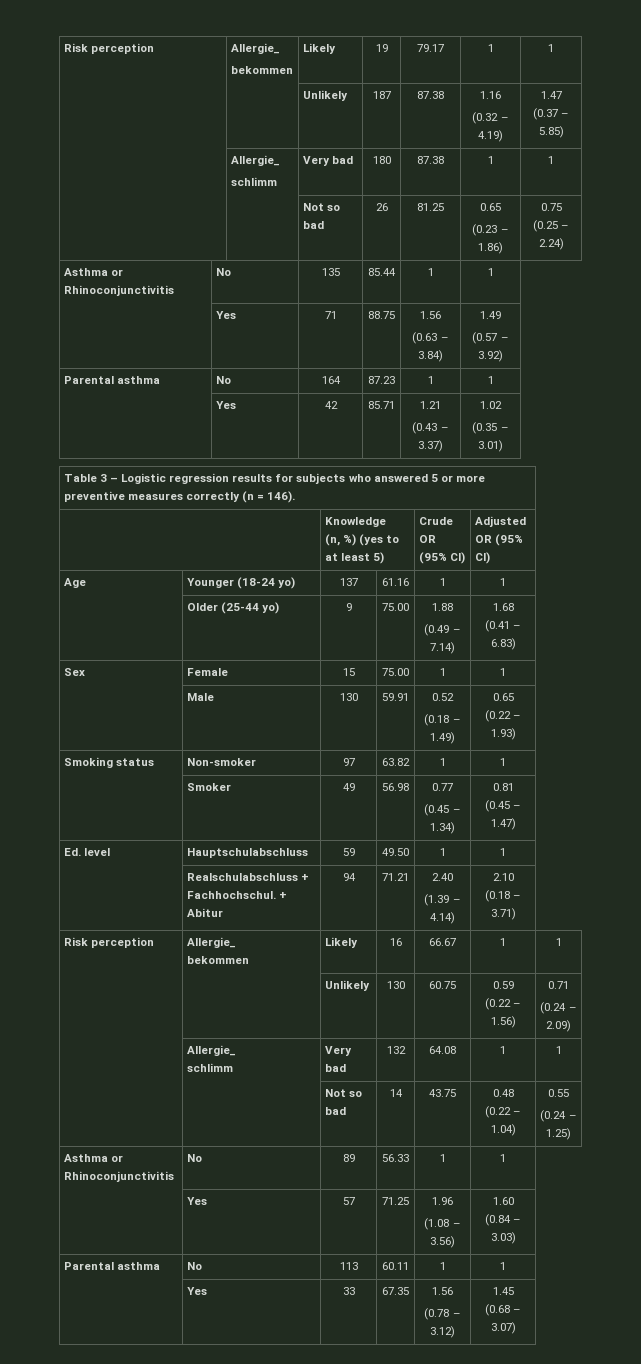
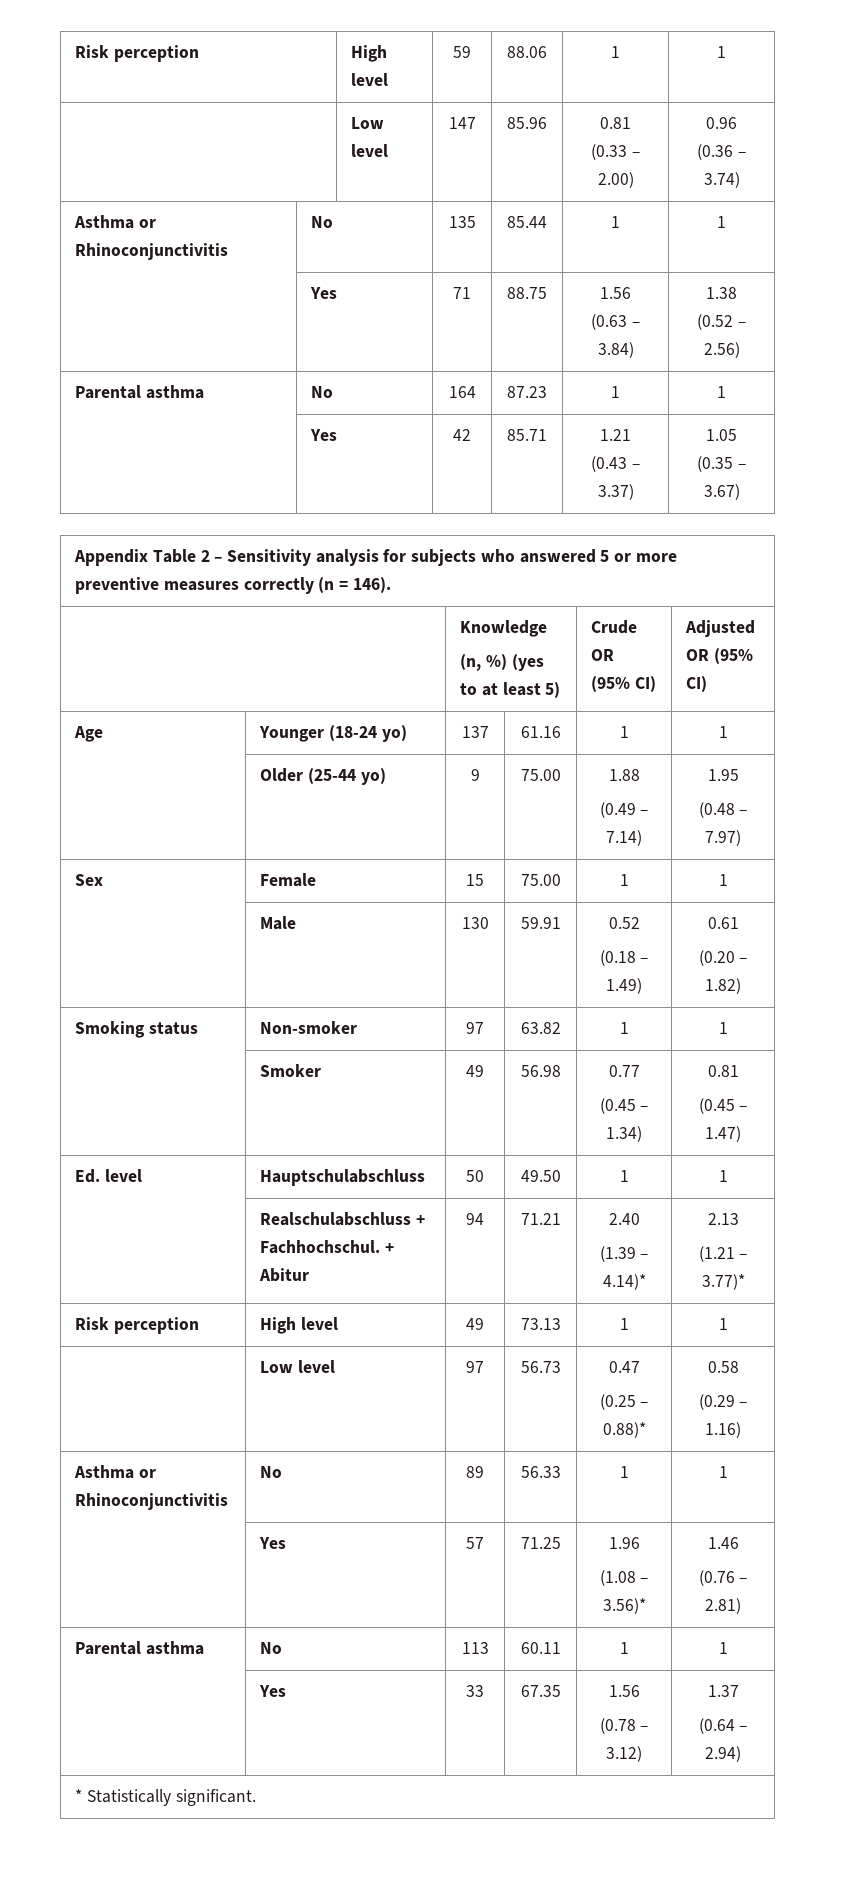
[63,43,154,54] [230,43,280,54] [230,66,293,74] [302,43,336,54] [375,44,388,52] [417,44,444,52] [487,44,494,52] [548,44,554,52] [302,90,348,101] [372,91,391,99] [417,91,444,99] [480,91,501,99] [472,112,509,124] [478,130,503,142] [540,91,562,99] [532,108,570,120] [538,126,564,138] [230,155,280,166] [230,177,277,186] [302,156,353,166] [372,156,391,164] [417,156,444,164] [487,156,494,164] [548,156,554,164] [302,203,340,211] [302,221,324,229] [375,203,388,211] [417,203,444,211] [480,203,501,211] [472,224,509,236] [478,242,503,254] [540,203,562,211] [532,220,570,232] [538,238,564,250] Risk perception | Allergie_ // bekommen | Likely | 19 | 79.17 | 1 | 1 // | | Unlikely | 187 | 87.38 | 1.16 // (0.32 – 4.19) | 1.47 // (0.37 – 5.85) // | Allergie_ // schlimm | Very bad | 180 | 87.38 | 1 | 1 // | | Not so bad | 26 | 81.25 | 0.65 // (0.23 – 1.86) | 0.75 // (0.25 – 2.24) -> [75,45,199,62] [351,45,388,62] [351,73,389,86] [453,46,471,58] [507,46,547,58] [611,46,620,58] [717,46,726,58] [351,117,385,129] [351,144,389,157] [448,117,476,129] [507,117,547,129] [600,117,631,129] [591,144,640,160] [597,172,634,188] [706,117,737,129] [697,144,746,160] [703,172,740,188] Risk perception | High level | 59 | 88.06 | 1 | 1 // | Low level | 147 | 85.96 | 0.81 // (0.33 – 2.00) | 0.96 // (0.36 – 3.74)
[480,311,501,319] [472,332,509,344] [478,350,503,362] 1.49 // (0.57 – 3.92) -> [706,287,737,299] [697,314,746,330] [703,342,740,358] 1.38 // (0.52 – 2.56)
[480,401,502,409] 1.02 -> [706,429,737,441] 1.05
[478,440,503,452] [63,473,273,484] 3.01) // Table 3 – Logistic regression results -> [703,484,740,500] [74,549,379,566] 3.67) // Appendix Table 2 – Sensitivity analysis
[492,603,514,611] [484,620,522,632] [490,638,516,650] 1.68 // (0.41 – 6.83) -> [707,769,739,781] [698,802,748,818] [705,830,741,846] 1.95 // (0.48 – 7.97)
[492,693,514,701] [484,710,522,722] [490,728,516,740] 0.65 // (0.22 – 1.93) -> [707,917,739,929] [698,950,748,966] [705,978,741,994] 0.61 // (0.20 – 1.82)
[342,848,355,856] 59 -> [466,1170,484,1182] 50
[430,912,455,924] [492,873,514,881] [484,890,522,902] [490,908,516,920] [63,937,154,948] [186,937,236,948] [186,956,249,964] [324,937,358,948] [389,938,402,946] [429,938,456,946] [500,938,506,946] [555,938,562,946] [324,980,370,991] [386,981,405,989] [429,981,456,989] [492,981,514,989] [484,998,522,1010] [490,1016,516,1028] [548,981,569,989] [540,1002,577,1014] [546,1020,571,1032] [186,1045,236,1056] [186,1063,233,1072] [324,1046,352,1056] [324,1064,346,1072] [386,1046,406,1054] [429,1046,456,1054] [500,1046,506,1054] [555,1046,562,1054] [324,1089,362,1097] [324,1107,346,1115] [389,1089,403,1097] [429,1089,456,1097] [492,1089,514,1097] [484,1106,522,1118] [490,1124,516,1136] [548,1089,569,1097] [540,1110,577,1122] [546,1128,571,1140] 4.14) | 2.10 // (0.18 – 3.71) // Risk perception | Allergie_ // bekommen | Likely | 16 | 66.67 | 1 | 1 // | | Unlikely | 130 | 60.75 | 0.59 // (0.22 – 1.56) | 0.71 // (0.24 – 2.09) // | Allergie_ // schlimm | Very bad | 132 | 64.08 | 1 | 1 // | | Not so bad | 14 | 43.75 | 0.48 // (0.22 – 1.04) | 0.55 // (0.24 – 1.25) -> [602,1274,646,1290] [707,1213,739,1225] [698,1246,748,1262] [701,1274,745,1290] [75,1317,199,1334] [260,1317,338,1334] [466,1318,484,1330] [520,1318,561,1330] [619,1318,629,1330] [718,1318,728,1330] [260,1360,335,1373] [466,1361,484,1373] [520,1361,561,1373] [608,1361,640,1373] [599,1394,649,1410] [602,1422,646,1438] [707,1361,739,1373] [698,1394,748,1410] [705,1422,741,1438] 4.14)* | 2.13 // (1.21 – 3.77)* // Risk perception | High level | 49 | 73.13 | 1 | 1 // | Low level | 97 | 56.73 | 0.47 // (0.25 – 0.88)* | 0.58 // (0.29 – 1.16)
[430,1236,455,1248] [492,1197,514,1205] [484,1214,522,1226] [490,1232,516,1244] 3.56) | 1.60 // (0.84 – 3.03) -> [602,1598,646,1614] [707,1537,739,1549] [698,1570,748,1586] [705,1598,741,1614] 3.56)* | 1.46 // (0.76 – 2.81)
[492,1287,514,1295] [484,1304,522,1316] [490,1322,516,1334] 1.45 // (0.68 – 3.07) -> [707,1685,739,1697] [698,1718,748,1734] [705,1746,741,1762] [75,1789,256,1806] 1.37 // (0.64 – 2.94) // * Statistically significant.

